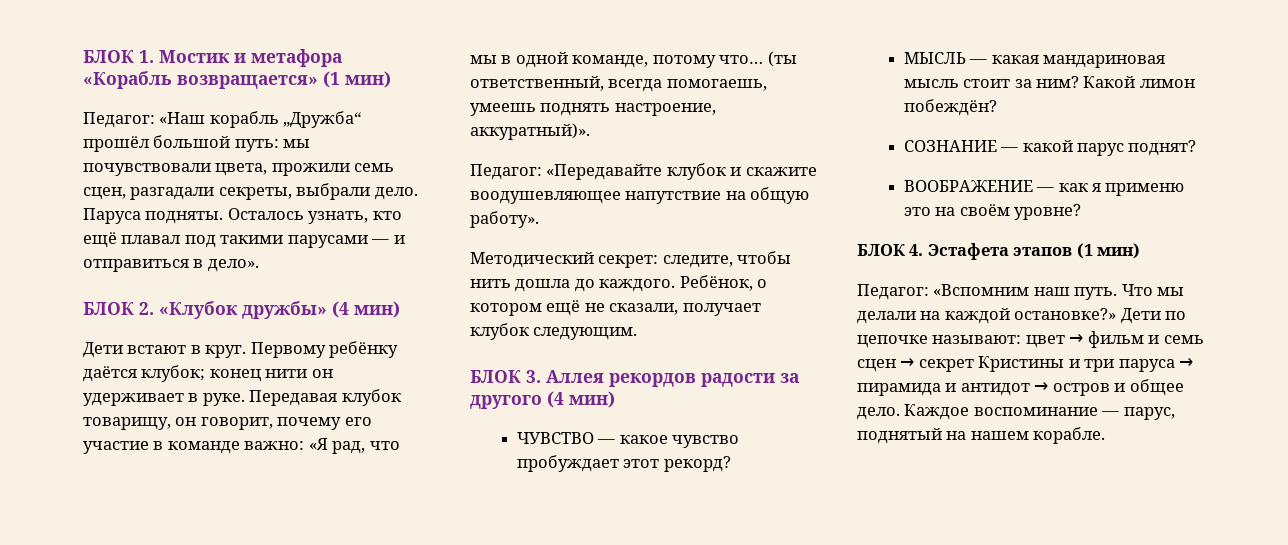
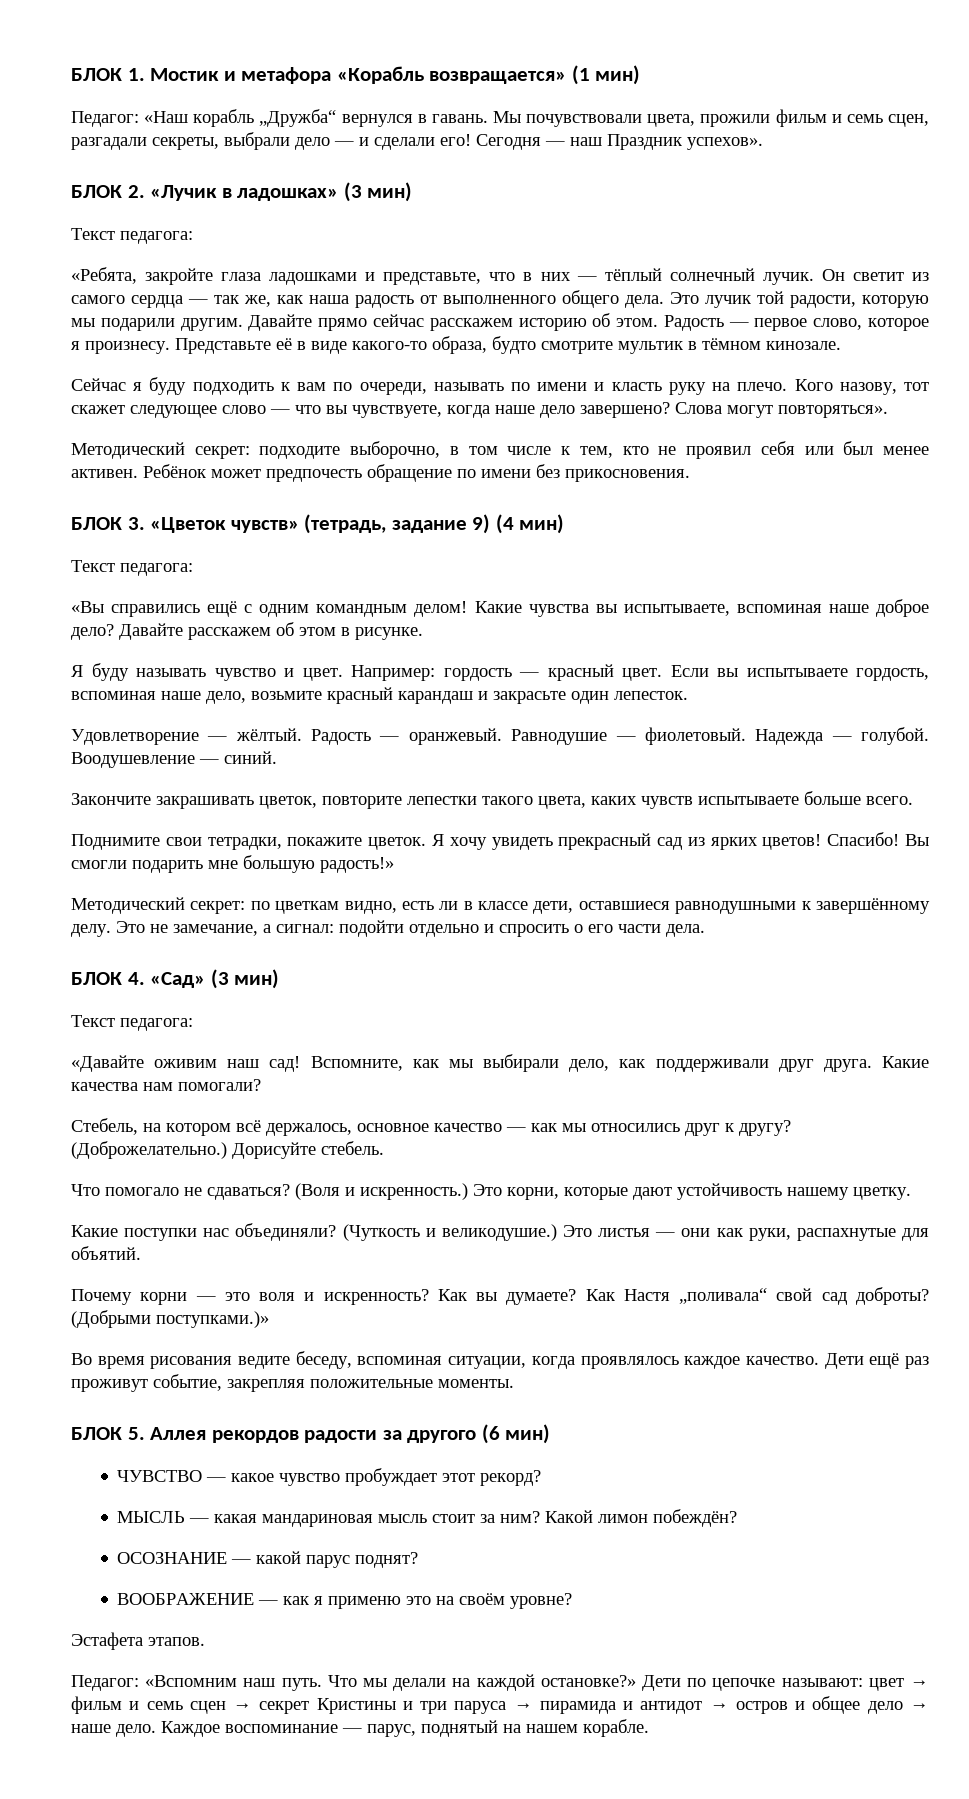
[83,135,311,152] прошёл большой путь: мы -> [341,111,522,127] вернулся в гавань. Мы
(350, 169) none -> [775,109,842,127] фильм и
[374,187,418,200] [83,208,402,224] [83,232,405,248] [83,259,259,272] [83,301,400,319] [83,341,399,358] [83,365,333,382] [83,389,401,406] [83,417,372,430] [83,438,400,454] [470,51,797,68] [470,76,767,92] [470,103,716,116] [470,123,590,140] [470,163,817,180] [470,187,810,204] [470,211,539,228] [470,251,792,268] [470,275,768,292] [470,300,761,316] [470,323,638,340] [470,370,541,383] дело. Паруса подняты. Осталось узнать, кто ещё плавал под такими парусами — и отправиться в дело». // БЛОК 2. «Клубок дружбы» (4 мин) // Дети встают в круг. Первому ребёнку даётся клубок; конец нити он удерживает в руке. Передавая клубок товарищу, он говорит, почему его участие в команде важно: «Я рад, что мы в одной команде, потому что… (ты ответственный, всегда помогаешь, умеешь поднять настроение, аккуратный)». // Педагог: «Передавайте клубок и скажите воодушевляющее напутствие на общую работу». // Методический секрет: следите, чтобы нить дошла до каждого. Ребёнок, о котором ещё не сказали, получает клубок следующим. // БЛОК 3. -> [295,134,763,150] [71,182,413,202] [71,228,193,244] [71,267,930,285] [71,290,929,308] [71,313,930,331] [71,336,841,354] [71,377,929,395] [71,402,888,418] [71,441,930,459] [71,464,690,482] [71,514,565,534] [71,560,193,576] [71,599,930,617] [71,622,423,640] [71,663,929,681] [71,687,688,704] [71,727,930,745] [71,751,277,768] [71,791,913,809] [71,832,930,850] [71,855,394,873] [71,897,930,914] [71,920,705,937] [71,969,280,989] [71,1015,193,1031] [71,1054,930,1072] [71,1079,261,1091] [71,1118,791,1136] [71,1141,384,1159] [71,1183,911,1200] [71,1223,929,1241] [71,1246,141,1260] [71,1287,929,1305] [71,1310,269,1328] [71,1351,930,1369] [71,1374,514,1392] [71,1427,145,1440] дело — и сделали его! Сегодня — наш Праздник успехов». // БЛОК 2. «Лучик в ладошках» (3 мин) // Текст педагога: // «Ребята, закройте глаза ладошками и представьте, что в них — тёплый солнечный лучик. Он светит из самого сердца — так же, как наша радость от выполненного общего дела. Это лучик той радости, которую мы подарили другим. Давайте прямо сейчас расскажем историю об этом. Радость — первое слово, которое я произнесу. Представьте её в виде какого-то образа, будто смотрите мультик в тёмном кинозале. // Сейчас я буду подходить к вам по очереди, называть по имени и класть руку на плечо. Кого назову, тот скажет следующее слово — что вы чувствуете, когда наше дело завершено? Слова могут повторяться». // Методический секрет: подходите выборочно, в том числе к тем, кто не проявил себя или был менее активен. Ребёнок может предпочесть обращение по имени без прикосновения. // БЛОК 3. «Цветок чувств» (тетрадь, задание 9) (4 мин) // Текст педагога: // «Вы справились ещё с одним командным делом! Какие чувства вы испытываете, вспоминая наше доброе дело? Давайте расскажем об этом в рисунке. // Я буду называть чувство и цвет. Например: гордость — красный цвет. Если вы испытываете гордость, вспоминая наше дело, возьмите красный карандаш и закрасьте один лепесток. // Удовлетворение — жёлтый. Радость — оранжевый. Равнодушие — фиолетовый. Надежда — голубой. Воодушевление — синий. // Закончите закрашивать цветок, повторите лепестки такого цвета, каких чувств испытываете больше всего. // Поднимите свои тетрадки, покажите цветок. Я хочу увидеть прекрасный сад из ярких цветов! Спасибо! Вы смогли подарить мне большую радость!» // Методический секрет: по цветкам видно, есть ли в классе дети, оставшиеся равнодушными к завершённому делу. Это не замечание, а сигнал: подойти отдельно и спросить о его части дела. // БЛОК 4. «Сад» (3 мин) // Текст педагога: // «Давайте оживим наш сад! Вспомните, как мы выбирали дело, как поддерживали друг друга. Какие качества нам помогали? // Стебель, на котором всё держалось, основное качество — как мы относились друг к другу? (Доброжелательно.) Дорисуйте стебель. // Что помогало не сдаваться? (Воля и искренность.) Это корни, которые дают устойчивость нашему цветку. // Какие поступки нас объединяли? (Чуткость и великодушие.) Это листья — они как руки, распахнутые для объятий. // Почему корни — это воля и искренность? Как вы думаете? Как Настя „поливала“ свой сад доброты? (Добрыми поступками.)» // Во время рисования ведите беседу, вспоминая ситуации, когда проявлялось каждое качество. Дети ещё раз проживут событие, закрепляя положительные моменты. // БЛОК 5.
[547,391,564,408] (4 -> [481,1424,500,1444] (6
[903,140,997,152] СОЗНАНИЕ -> [117,1552,228,1564] ОСОЗНАНИЕ
[857,243,1141,260] БЛОК 4. Эстафета этапов (1 мин) -> [71,1632,205,1650] Эстафета этапов.
(1184, 387) none -> [867,1701,930,1714] [71,1724,111,1733] дело → наше

